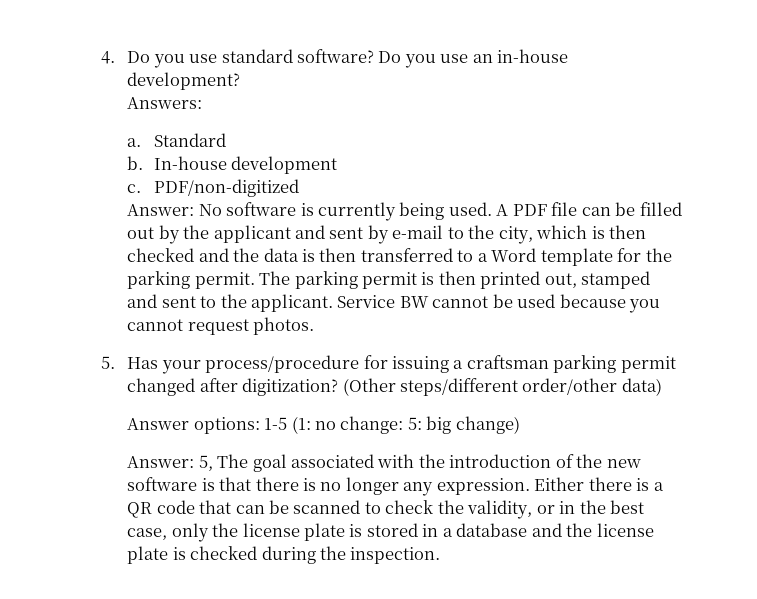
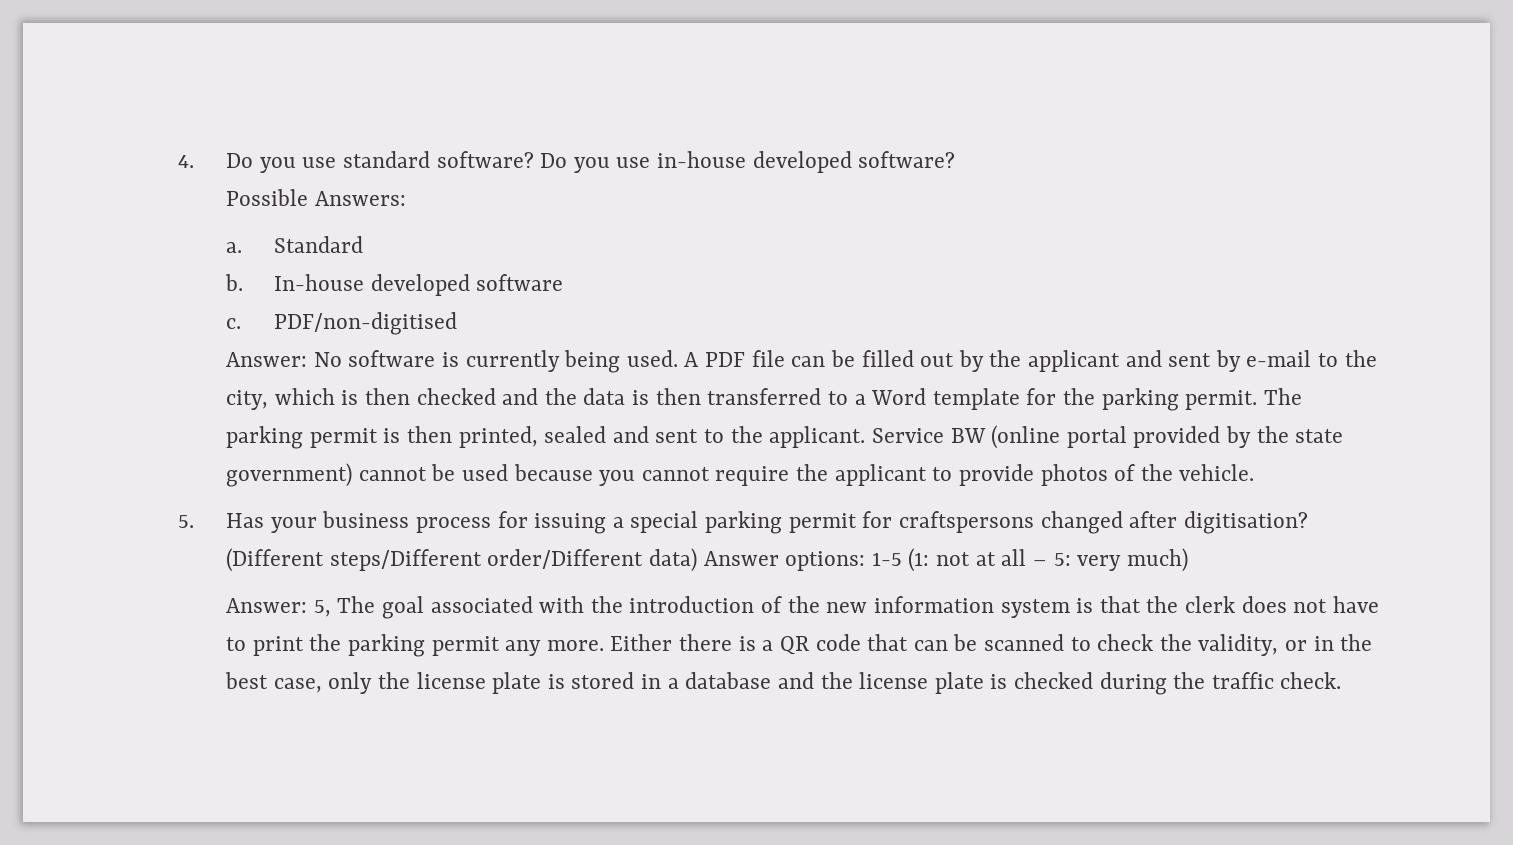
[472,49,569,63] [127,72,241,90] an in-house development? // -> [657,151,956,173] [226,189,309,206] in-house developed software? // Possible
[231,156,338,174] development -> [370,274,564,296] developed software
[153,179,299,197] PDF/non-digitized -> [274,312,458,335] PDF/non-digitised
[480,271,651,289] printed out, stamped -> [458,426,607,448] printed, sealed
(429, 302) none -> [991,425,1344,449] [226,463,353,487] (online portal provided by the state government)
[187,317,315,335] request photos. -> [715,464,1255,486] require the applicant to provide photos of the vehicle.
[205,355,360,373] process/procedure -> [322,511,492,533] business process
[466,355,676,373] [127,378,618,396] craftsman parking permit changed after digitization? (Other steps/different order/other -> [630,511,1308,534] [226,548,644,572] special parking permit for craftspersons changed after digitisation? (Different steps/Different order/Different
(662, 387) // -> (698, 560) none
[314,416,520,434] no change: 5: big change) -> [936,548,1188,572] not at all – 5: very much)
[127,477,530,496] software is that there is no longer any expression. -> [873,596,1379,618] [226,634,604,657] information system is that the clerk does not have to print the parking permit any more.
[350,547,441,564] inspection. -> [1211,672,1342,689] traffic check.

